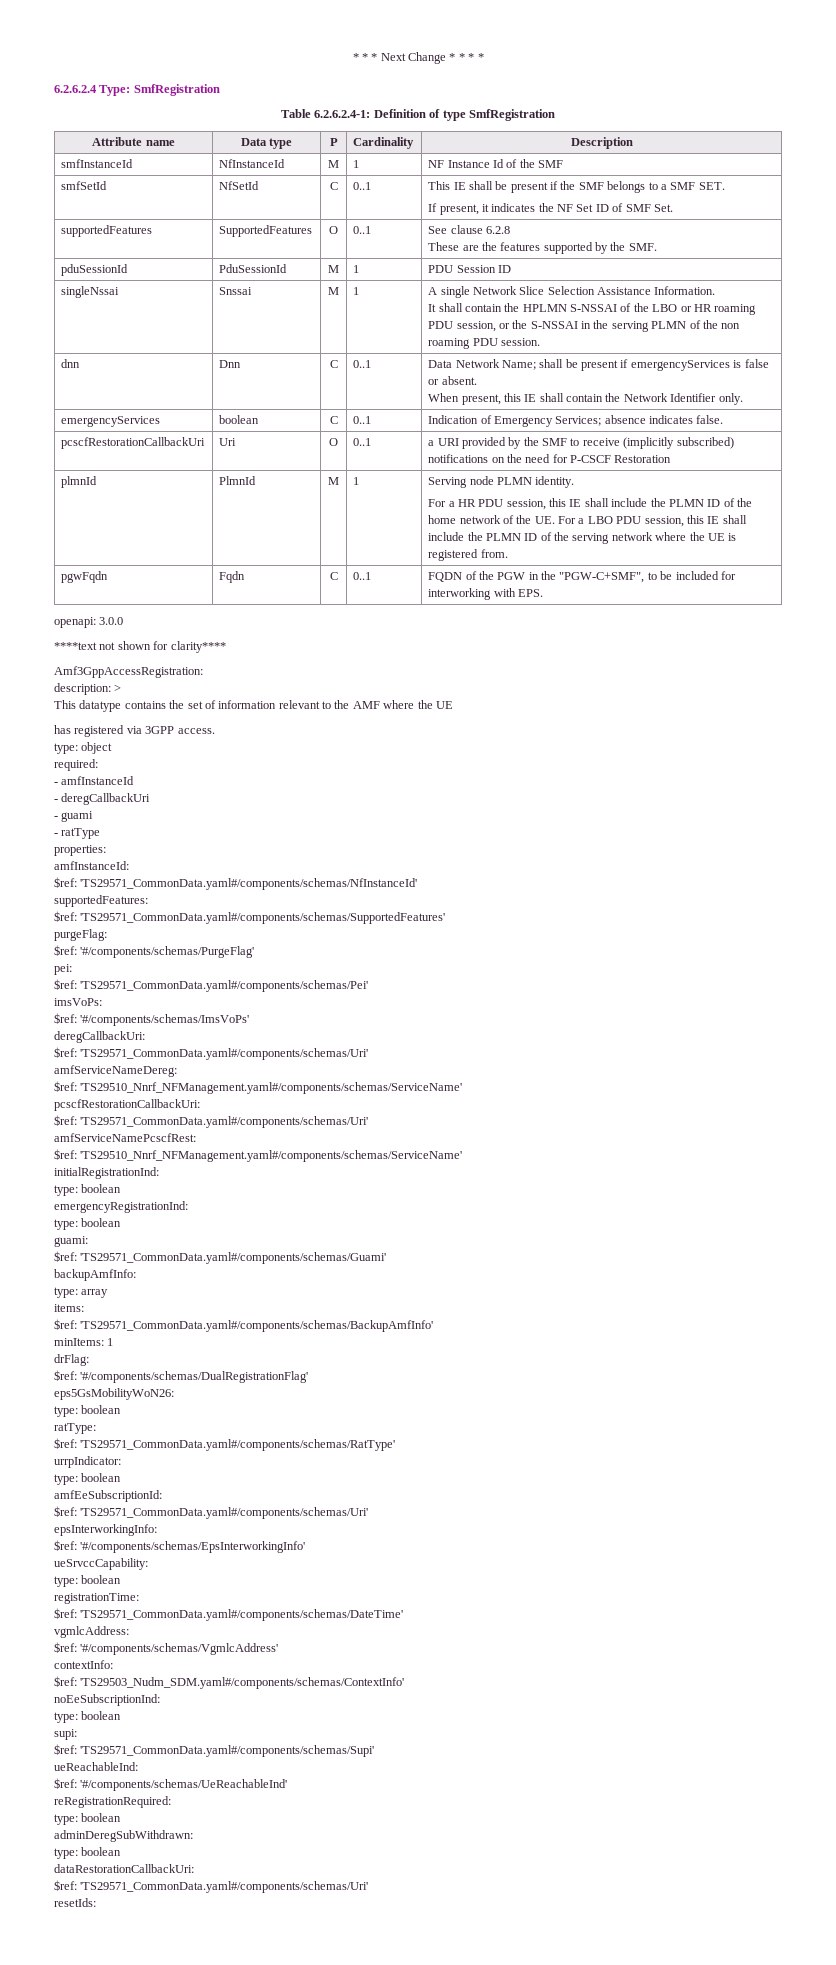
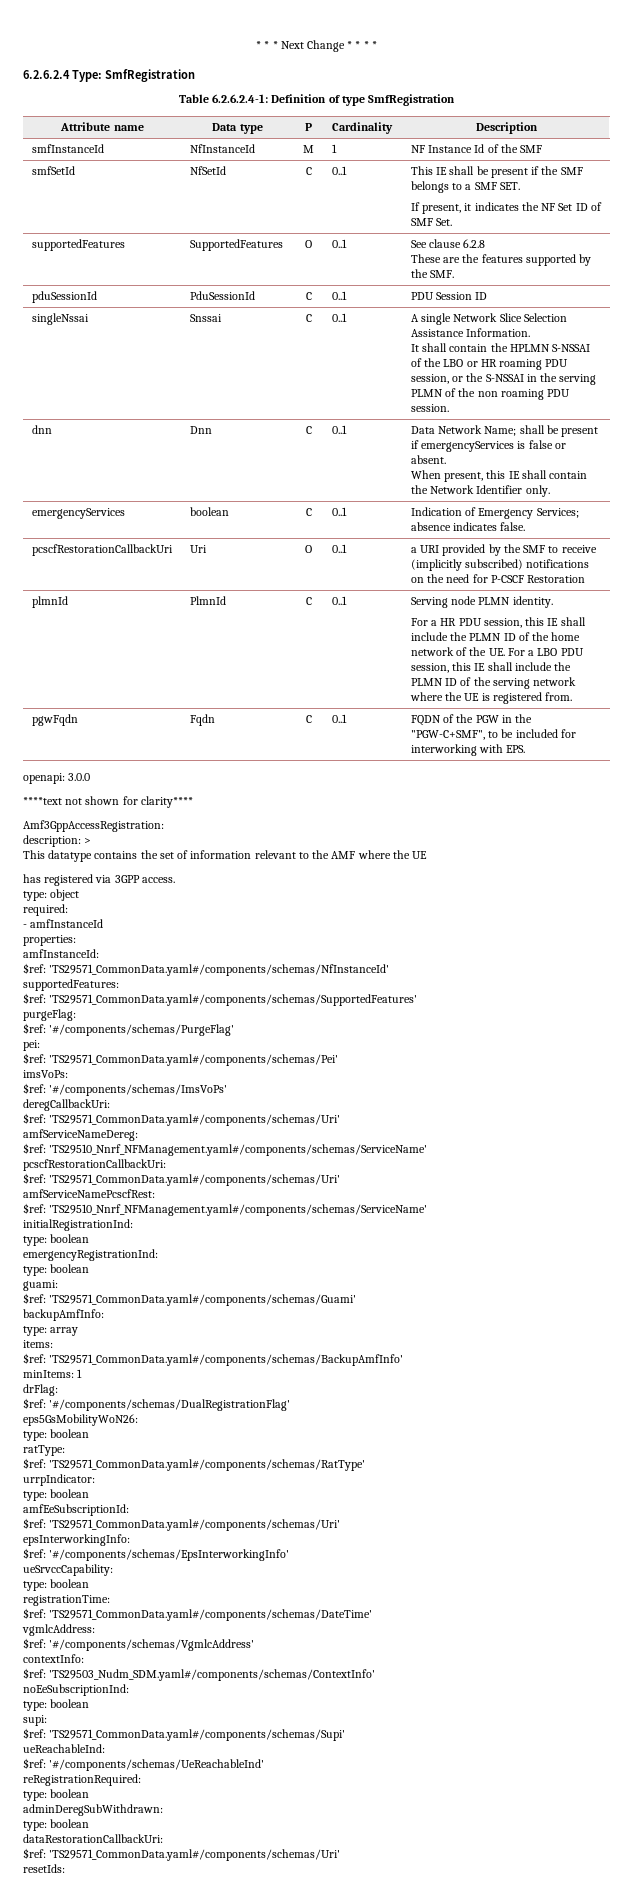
[328,265,339,273] [353,265,360,273] M | 1 -> [305,292,312,300] [331,291,347,300] C | 0..1
[328,287,339,295] [353,287,360,295] M | 1 -> [305,314,312,322] [331,313,347,322] C | 0..1
[328,477,339,485] [353,477,360,485] M | 1 -> [305,597,312,605] [331,596,347,605] C | 0..1
[54,793,151,805] [54,811,94,822] [54,828,101,839] // - deregCallbackUri // - guami // - ratType -> (104, 923) none

